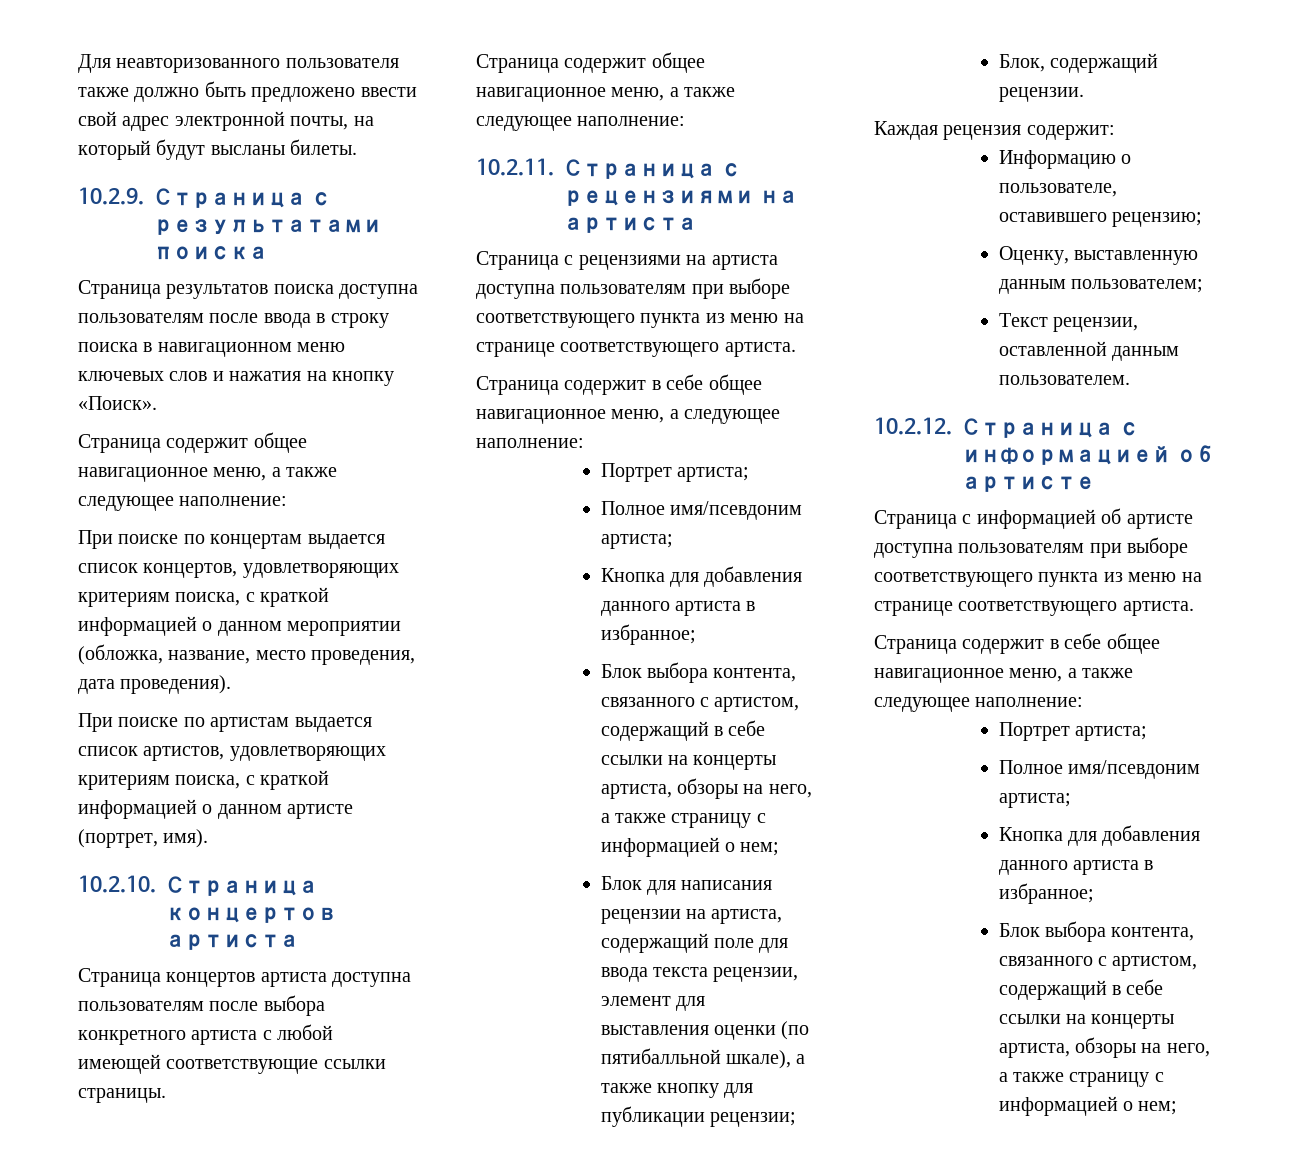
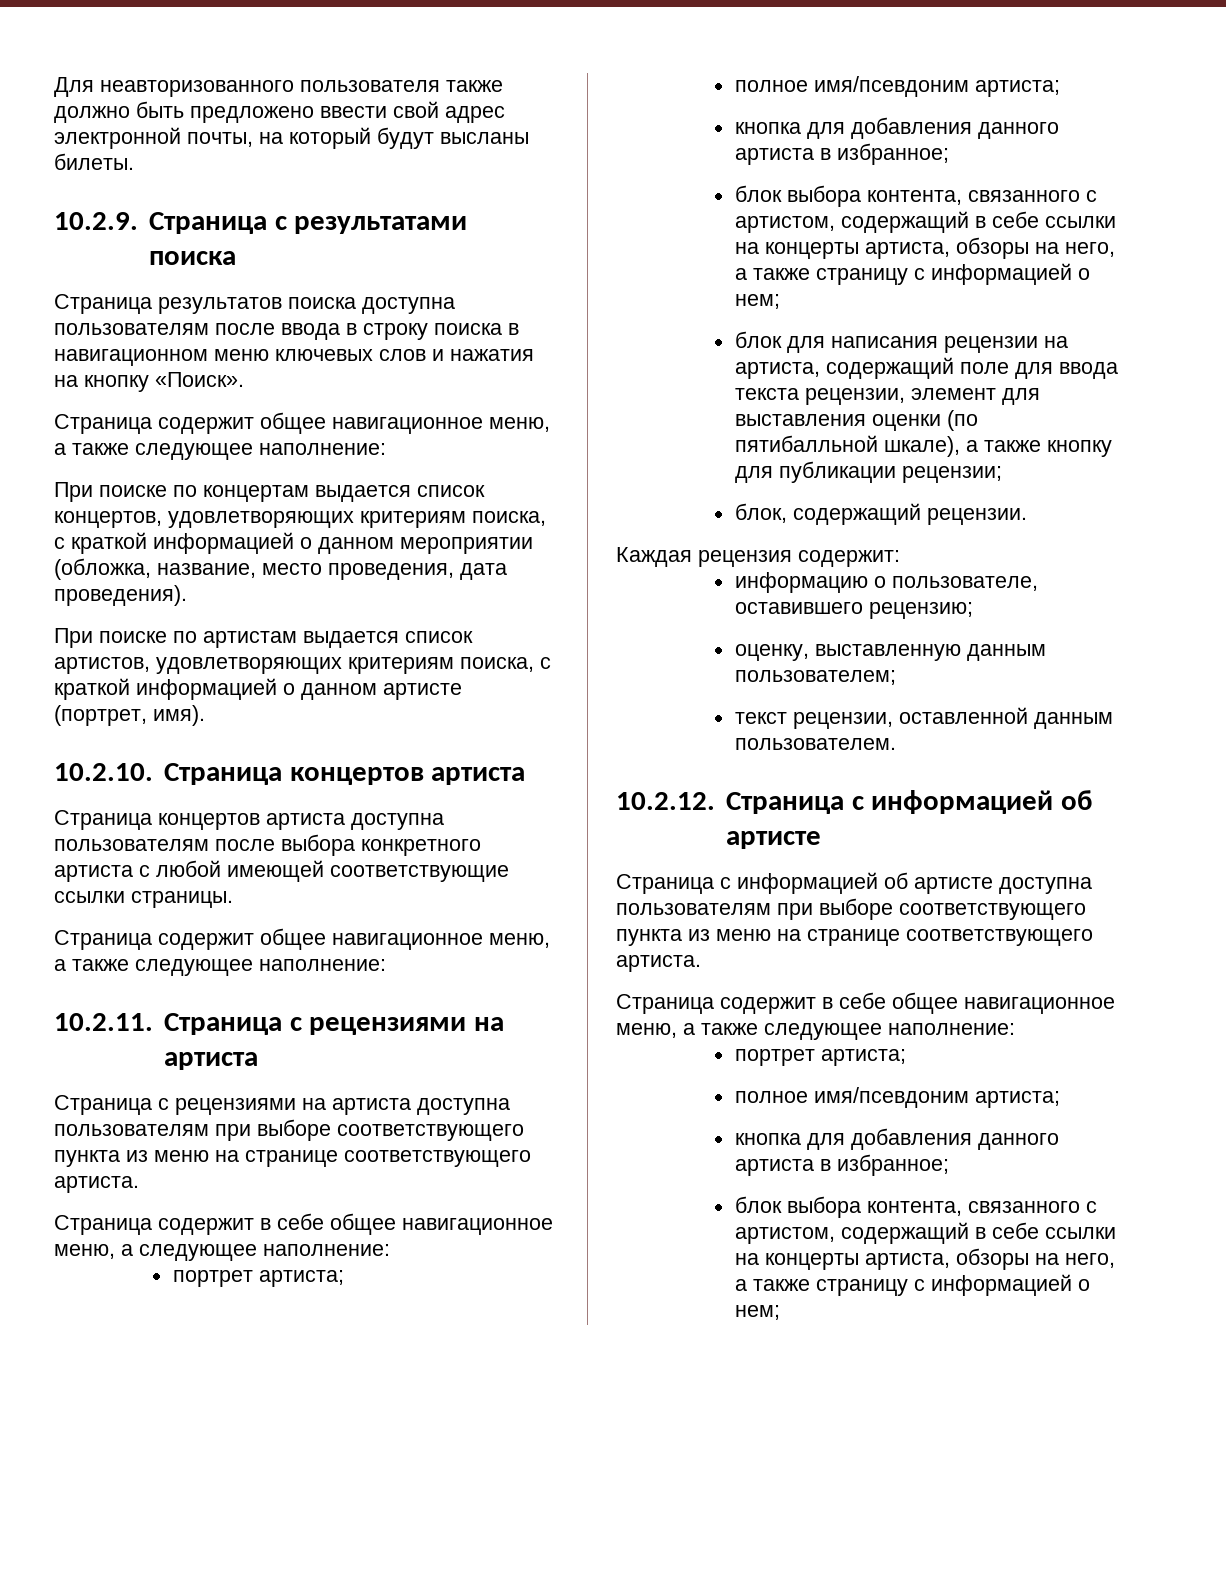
[600,463,749,482] [600,501,802,520] [600,534,673,549] [600,566,803,587] [600,601,756,616] [600,624,696,645] [600,664,642,678] Портрет артиста; // Полное имя/псевдоним артиста; // Кнопка для добавления данного артиста в избранное; // Блок -> [172,1270,344,1287] [734,76,1060,97] [734,117,1059,139] [734,143,949,165] [734,185,782,202] портрет артиста; // полное имя/псевдоним артиста; // кнопка для добавления данного артиста в избранное; // блок
[600,876,642,890] Блок -> [734,331,782,348] блок
[998,54,1045,72] Блок, -> [734,503,787,523] блок,
[998,150,1116,169] Информацию -> [734,572,868,593] информацию
[998,246,1069,265] Оценку, -> [734,644,809,661] оценку,
[998,313,1048,327] Текст -> [734,712,787,724] текст
[998,722,1147,741] [998,760,1200,779] [998,793,1071,808] [998,825,1201,846] [998,860,1154,875] [998,883,1094,904] [998,923,1040,937] Портрет артиста; // Полное имя/псевдоним артиста; // Кнопка для добавления данного артиста в избранное; // Блок -> [734,1049,906,1066] [734,1087,1060,1108] [734,1128,1059,1150] [734,1154,949,1176] [734,1196,782,1213] портрет артиста; // полное имя/псевдоним артиста; // кнопка для добавления данного артиста в избранное; // блок

